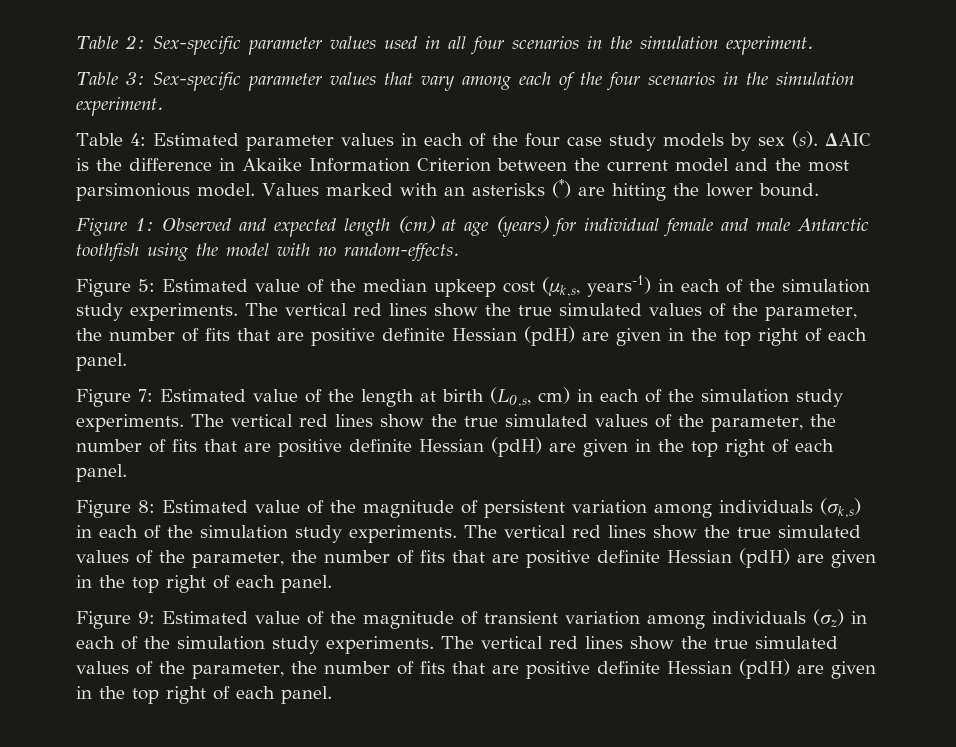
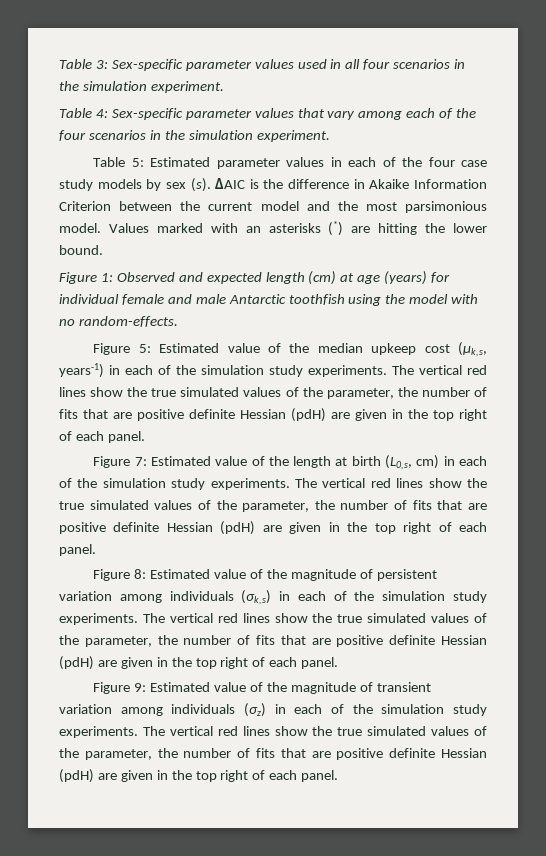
[76,35,145,49] Table 2: -> [59,59,108,69] Table 3:
[125,72,145,85] 3: -> [95,109,108,118] 4:
[129,133,146,146] 4: -> [131,158,144,167] 5:

